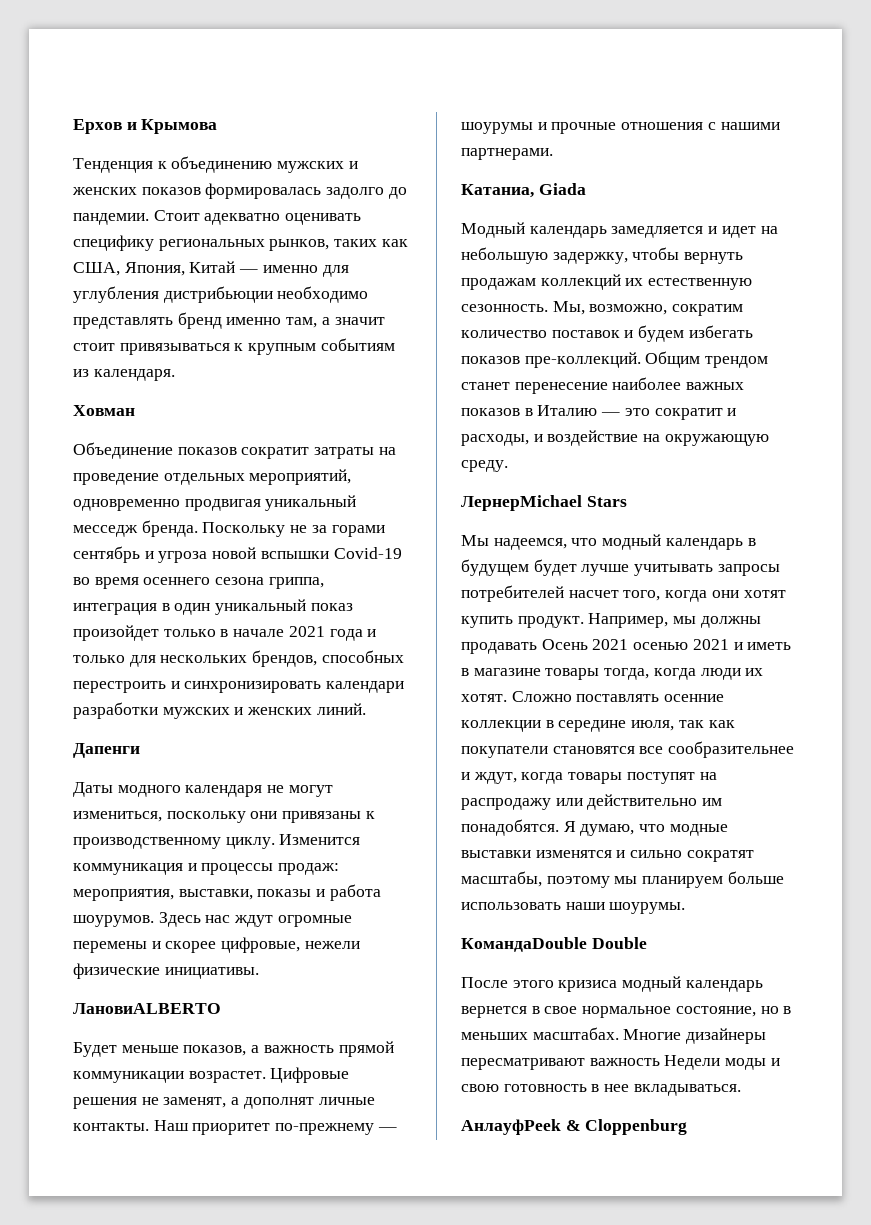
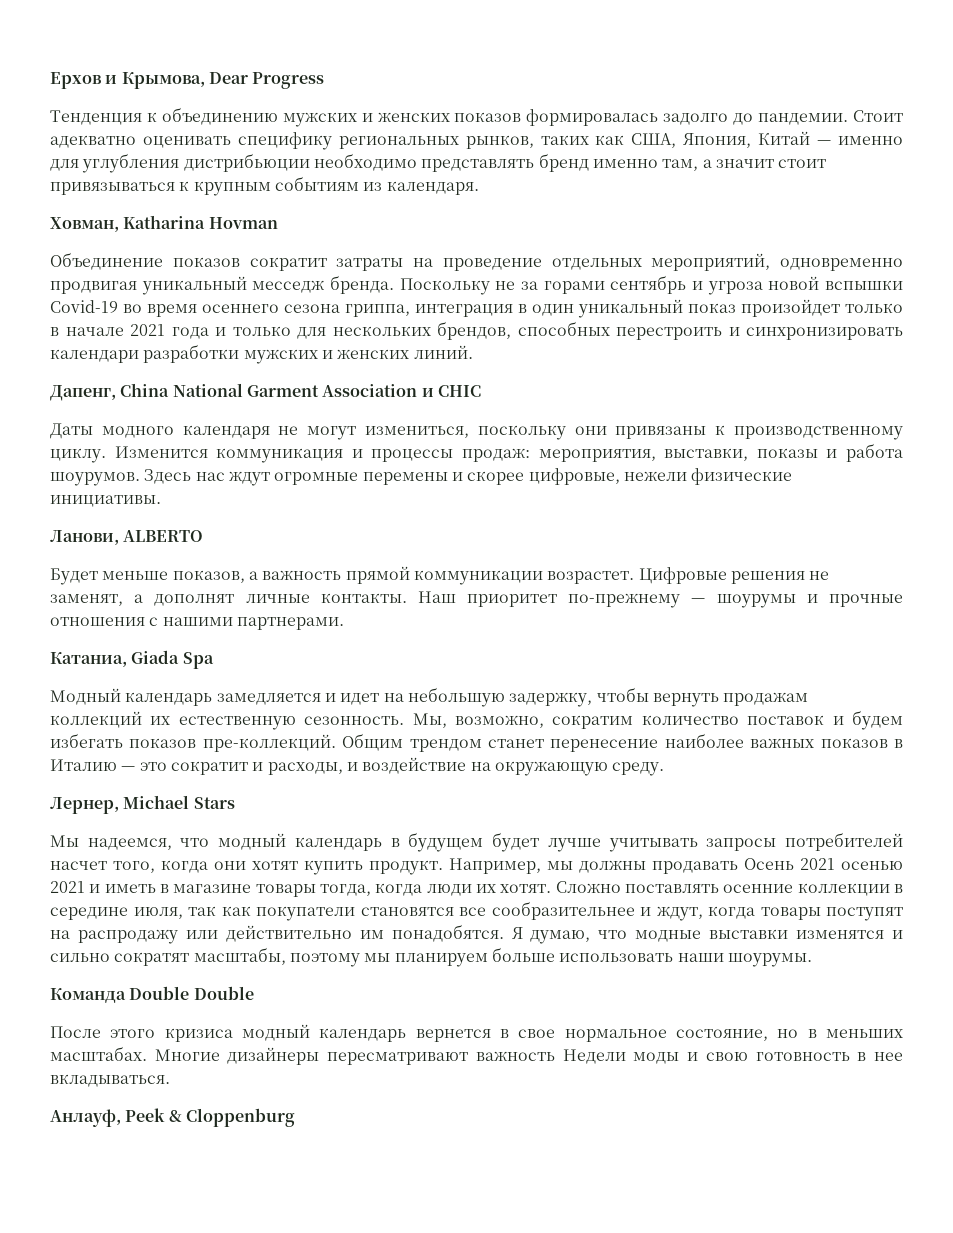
[141,119,218,134] Крымова -> [121,72,325,89] Крымова, Dear Progress
[73,405,135,416] Ховман -> [50,215,278,232] Ховман, Katharina Hovman
[73,743,140,758] Дапенги -> [50,383,481,401] Дапенг, China National Garment Association и CHIC
[73,1003,221,1014] ЛановиALBERTO -> [50,530,204,545] Ланови, ALBERTO
(586, 189) none -> [182,652,214,669] Spa
[461,495,582,511] ЛернерMichael -> [50,795,190,814] Лернер, Michael
[461,937,587,952] КомандаDouble -> [50,986,190,1003] Команда Double
[461,1119,561,1135] АнлауфPeek -> [50,1108,166,1127] Анлауф, Peek

